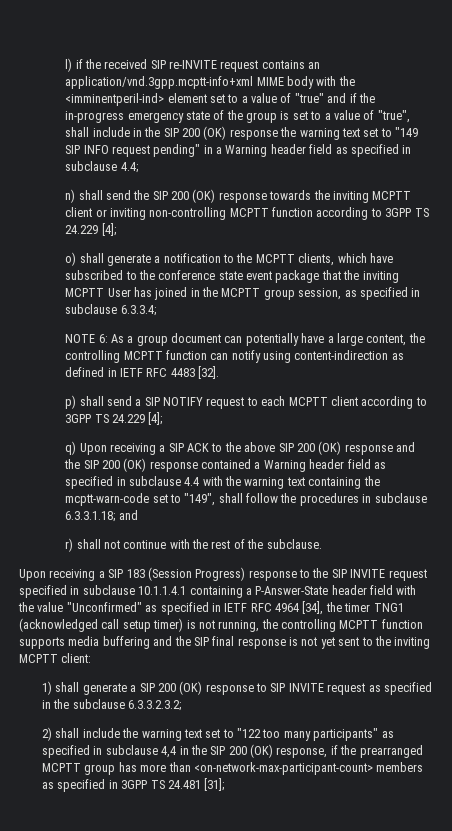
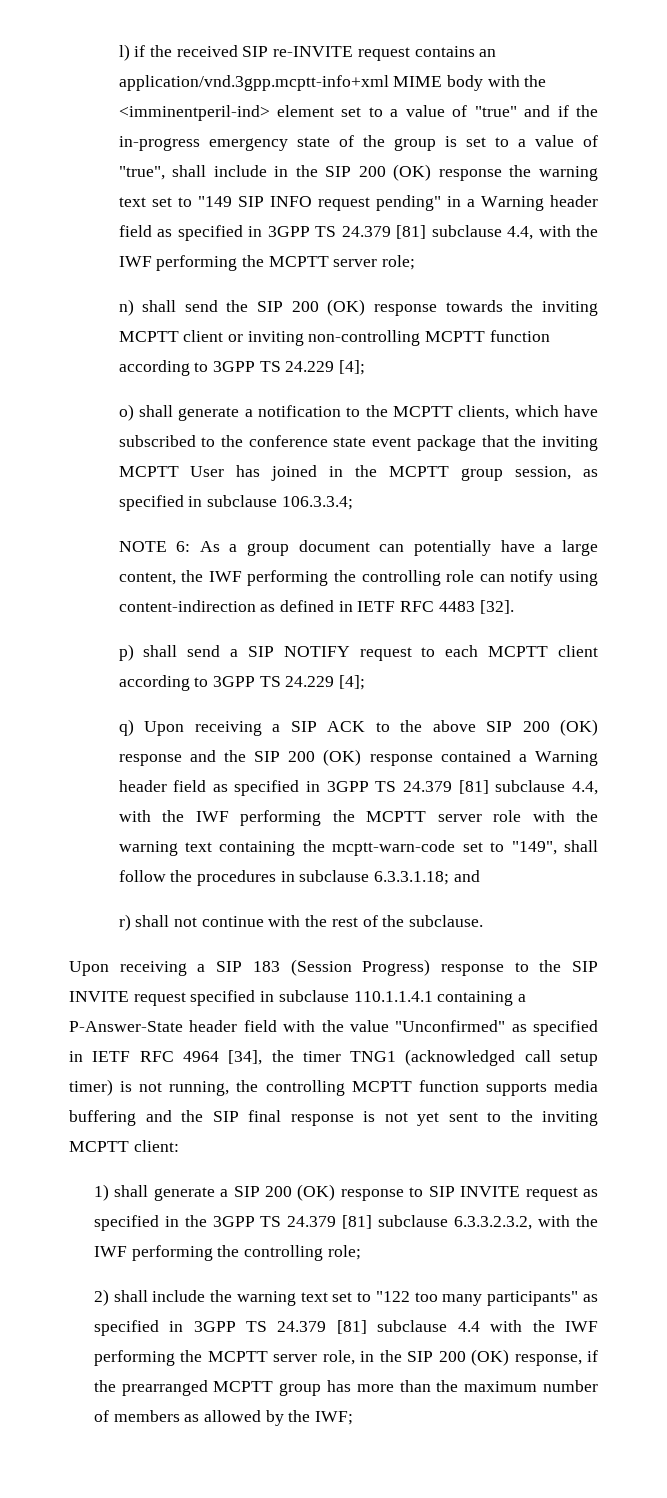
[65,161,138,173] subclause 4.4; -> [267,225,598,240] [118,255,416,271] 3GPP TS 24.379 [81] subclause 4.4, with the IWF performing the MCPTT server role;
[120,305,156,316] 6.3.3.4; -> [281,496,353,510] 106.3.3.4;
[65,350,207,363] controlling MCPTT function -> [208,570,475,586] IWF performing the controlling role
[128,476,200,486] subclause 4.4 -> [326,780,598,795] [118,810,522,826] 3GPP TS 24.379 [81] subclause 4.4, with the IWF performing the MCPTT server role
[138,586,187,595] 10.1.1.4.1 -> [353,991,433,1002] 110.1.1.4.1
[72,699,182,711] subclause 6.3.3.2.3.2; -> [212,1215,598,1230] [93,1245,361,1261] 3GPP TS 24.379 [81] subclause 6.3.3.2.3.2, with the IWF performing the controlling role;
[105,745,177,758] subclause 4,4 -> [193,1320,598,1334] [93,1350,355,1366] 3GPP TS 24.379 [81] subclause 4.4 with the IWF performing the MCPTT server role,
[193,762,424,775] [42,778,225,792] <on-network-max-participant-count> members as specified in 3GPP TS 24.481 [31]; -> [436,1380,599,1392] [93,1410,354,1426] the maximum number of members as allowed by the IWF;

